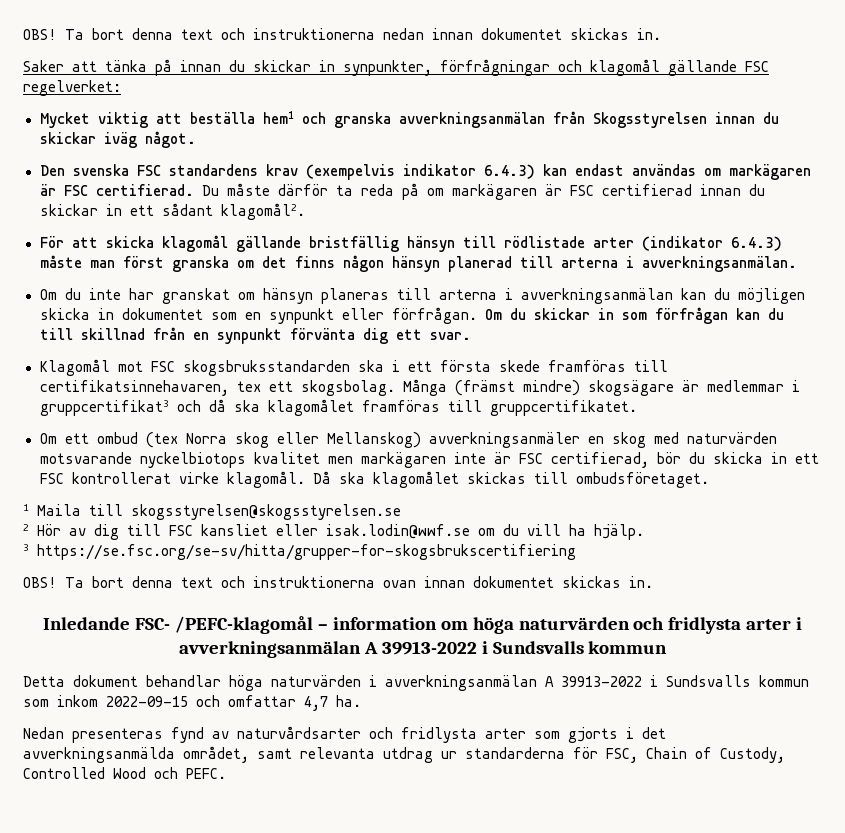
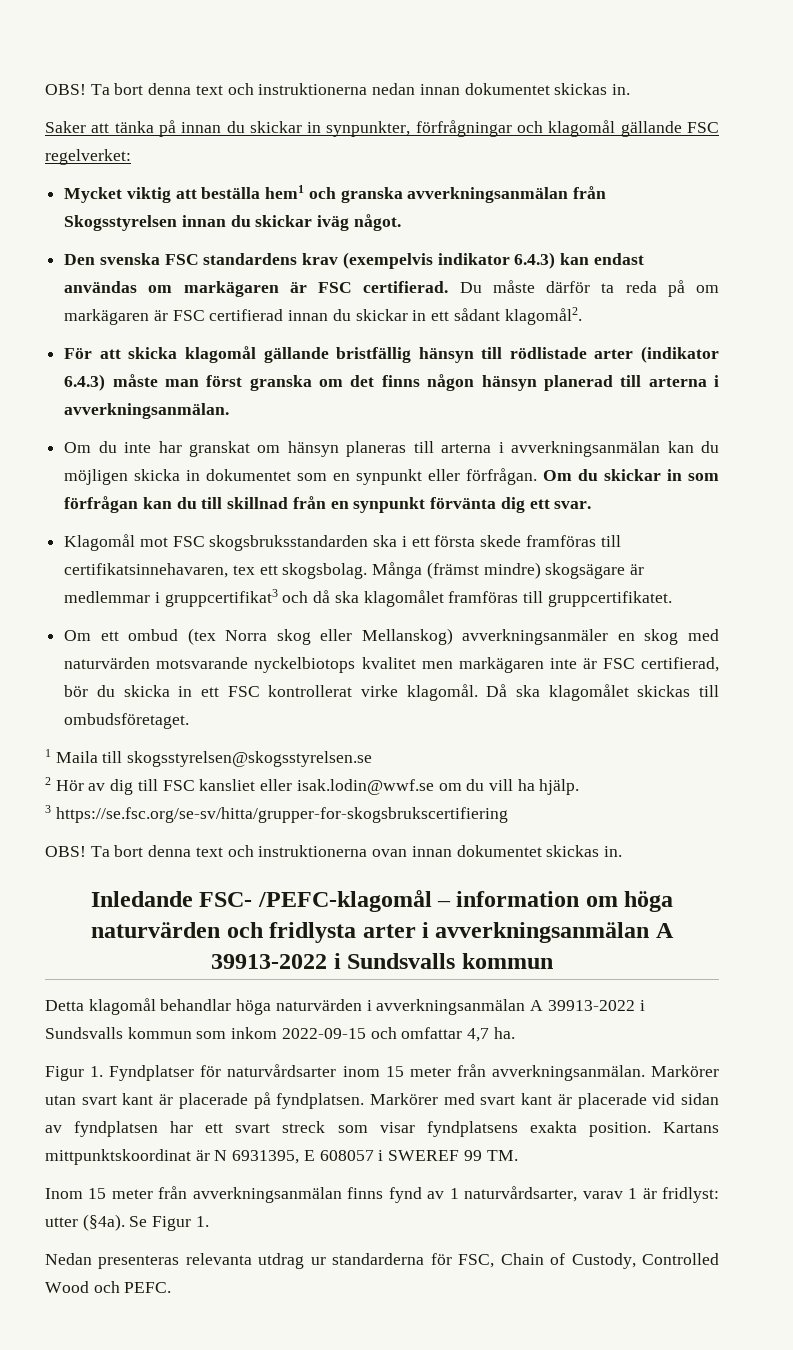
[73,675,138,687] dokument -> [88,998,156,1015] klagomål
[23,726,666,743] [23,746,292,763] Nedan presenteras fynd av naturvårdsarter och fridlysta arter som gjorts i det avverkningsanmälda området, samt -> [45,1064,720,1081] [45,1092,719,1109] [45,1121,719,1137] [45,1149,518,1165] [45,1186,719,1203] [45,1214,209,1231] [45,1253,180,1269] Figur 1. Fyndplatser för naturvårdsarter inom 15 meter från avverkningsanmälan. Markörer utan svart kant är placerade på fyndplatsen. Markörer med svart kant är placerade vid sidan av fyndplatsen har ett svart streck som visar fyndplatsens exakta position. Kartans mittpunktskoordinat är N 6931395, E 608057 i SWEREF 99 TM. // Inom 15 meter från avverkningsanmälan finns fynd av 1 naturvårdsarter, varav 1 är fridlyst: utter (§4a). Se Figur 1. // Nedan presenteras

